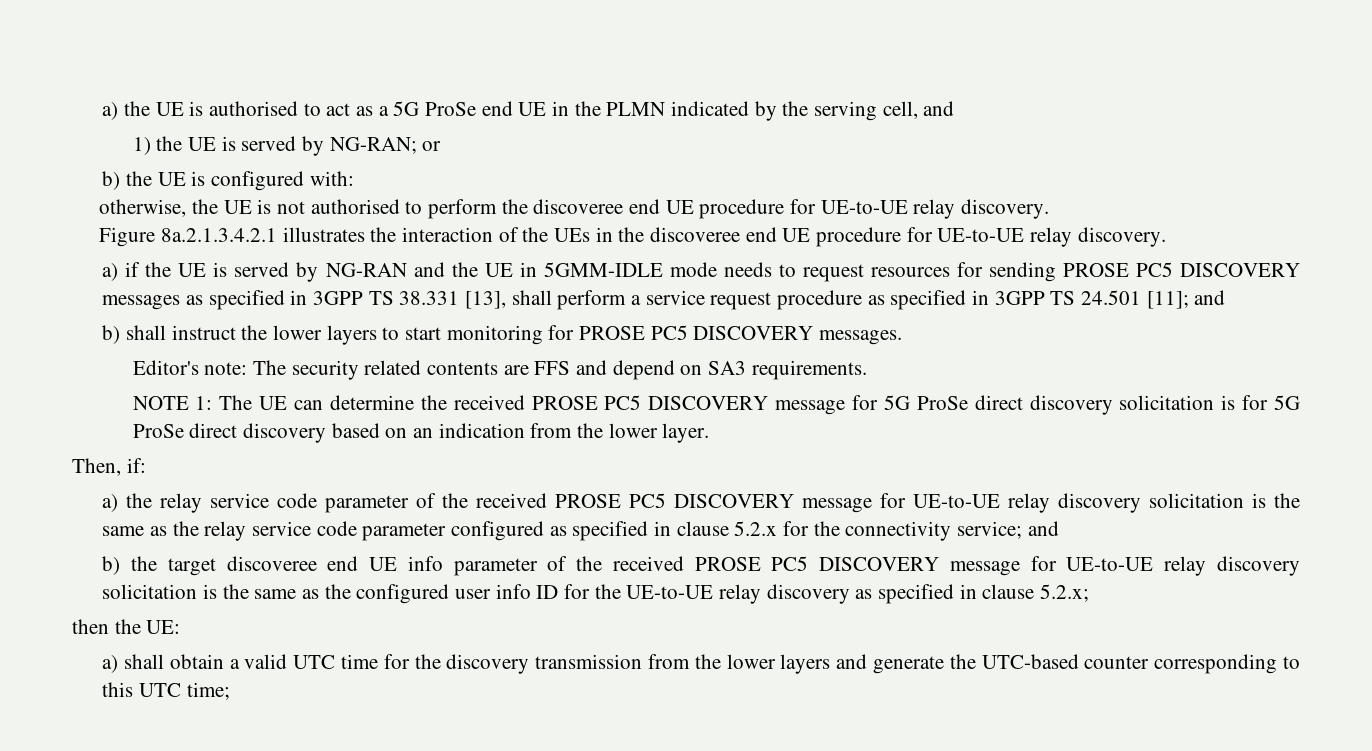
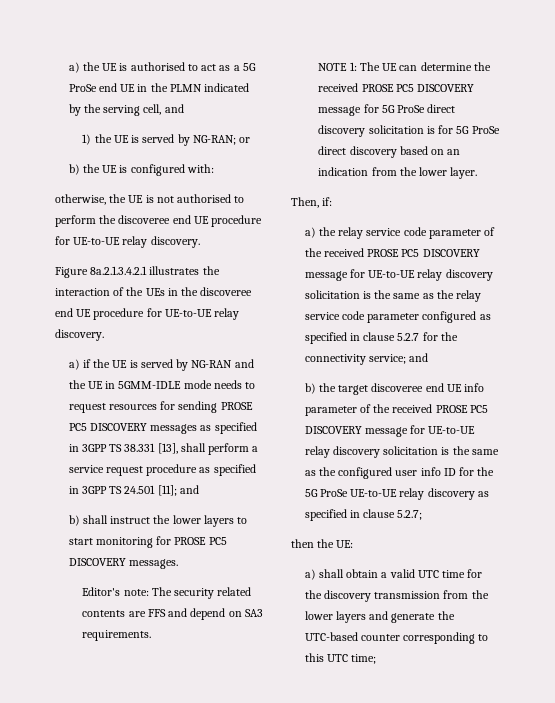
[734,521,778,536] 5.2.x -> [397,333,420,341] 5.2.7
(621, 591) none -> [304,489,348,497] 5G ProSe
[1040,584,1090,602] 5.2.x; -> [397,510,423,520] 5.2.7;

